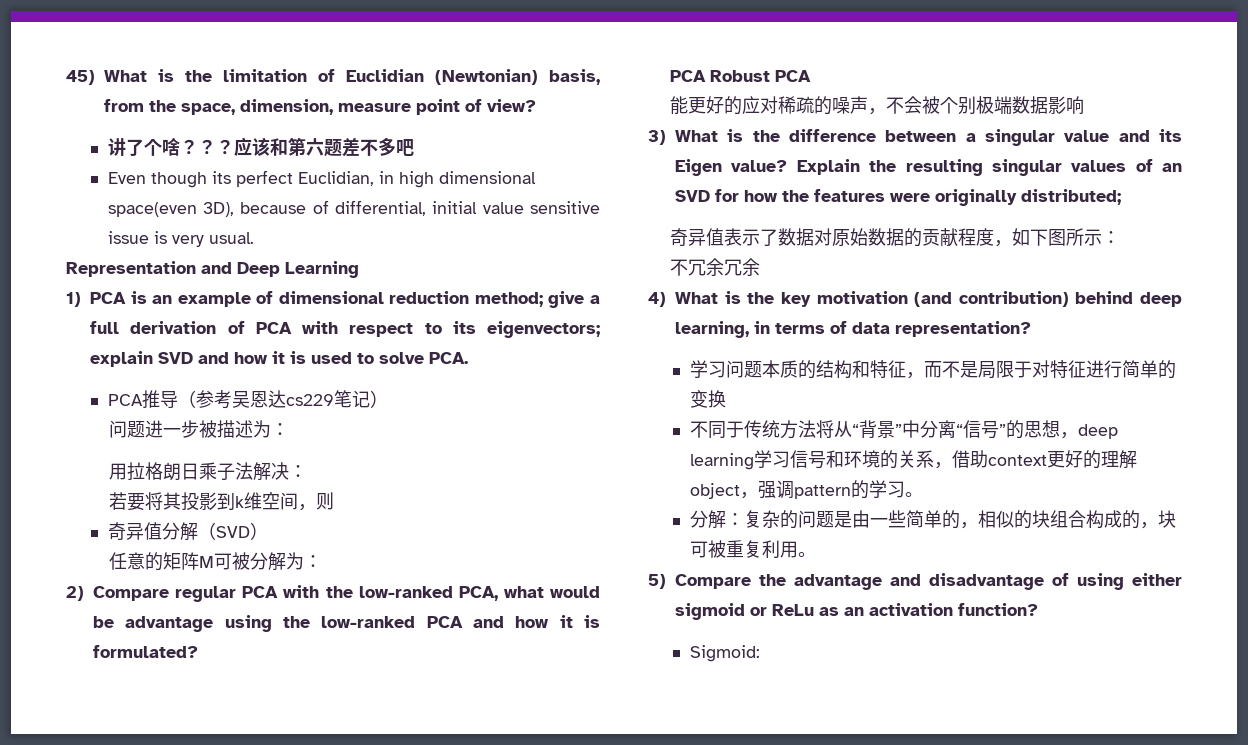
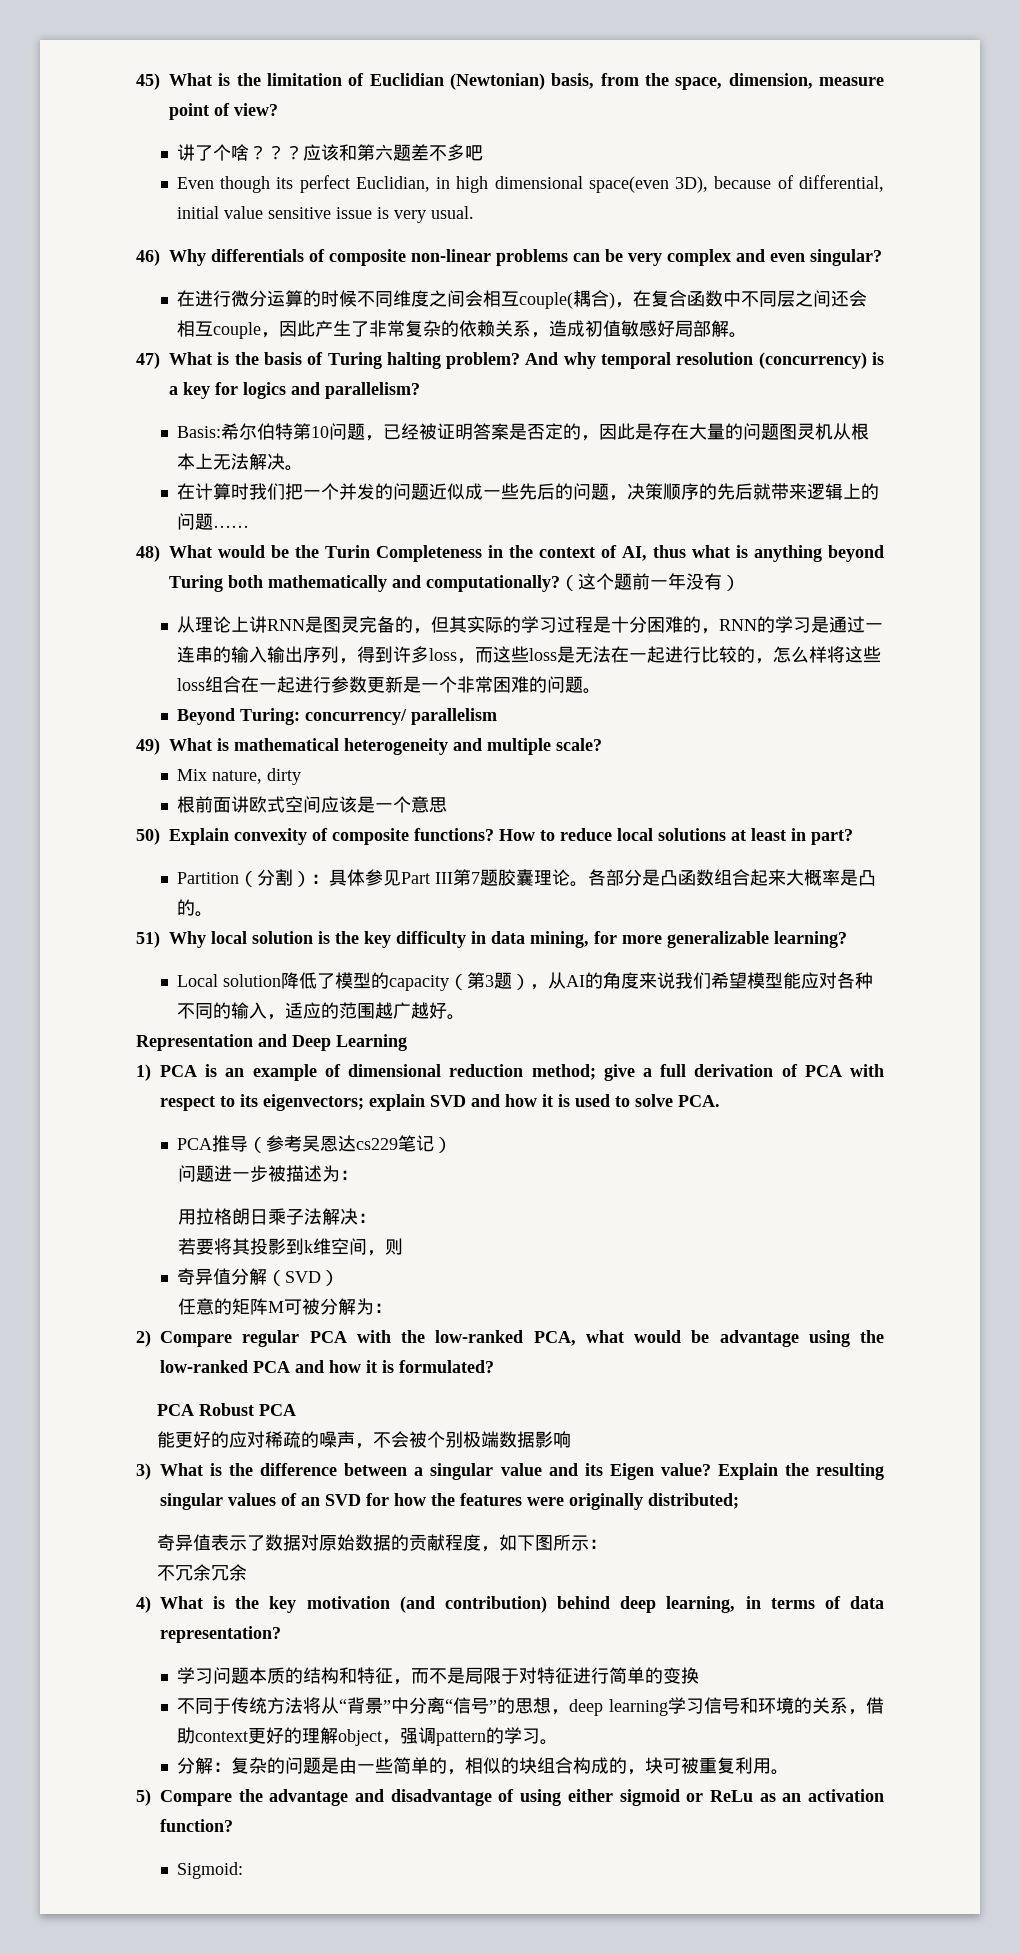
(254, 238) none -> [136,249,882,266] [176,290,867,309] [176,320,747,339] [136,352,884,369] [169,382,420,399] [176,423,869,441] [176,453,303,471] [176,483,879,501] [176,513,249,530] [136,545,884,562] [169,573,740,592] [176,616,883,634] [176,646,881,664] [176,676,601,694] [176,708,497,725] [136,738,602,755] [176,768,301,785] [176,796,447,813] [136,828,853,845] [176,869,876,887] [176,899,213,917] [136,931,847,948] [176,972,873,991] [176,1002,465,1020] // 46) Why differentials of composite non-linear problems can be very complex and even singular? // 在进行微分运算的时候不同维度之间会相互couple(耦合)，在复合函数中不同层之间还会相互couple，因此产生了非常复杂的依赖关系，造成初值敏感好局部解。 // 47) What is the basis of Turing halting problem? And why temporal resolution (concurrency) is a key for logics and parallelism? // Basis:希尔伯特第10问题，已经被证明答案是否定的，因此是存在大量的问题图灵机从根本上无法解决。 // 在计算时我们把一个并发的问题近似成一些先后的问题，决策顺序的先后就带来逻辑上的问题…… // 48) What would be the Turin Completeness in the context of AI, thus what is anything beyond Turing both mathematically and computationally?（这个题前一年没有） // 从理论上讲RNN是图灵完备的，但其实际的学习过程是十分困难的，RNN的学习是通过一连串的输入输出序列，得到许多loss，而这些loss是无法在一起进行比较的，怎么样将这些loss组合在一起进行参数更新是一个非常困难的问题。 // Beyond Turing: concurrency/ parallelism // 49) What is mathematical heterogeneity and multiple scale? // Mix nature, dirty // 根前面讲欧式空间应该是一个意思 // 50) Explain convexity of composite functions? How to reduce local solutions at least in part? // Partition（分割）：具体参见Part III第7题胶囊理论。各部分是凸函数组合起来大概率是凸的。 // 51) Why local solution is the key difficulty in data mining, for more generalizable learning? // Local solution降低了模型的capacity（第3题），从AI的角度来说我们希望模型能应对各种不同的输入，适应的范围越广越好。

